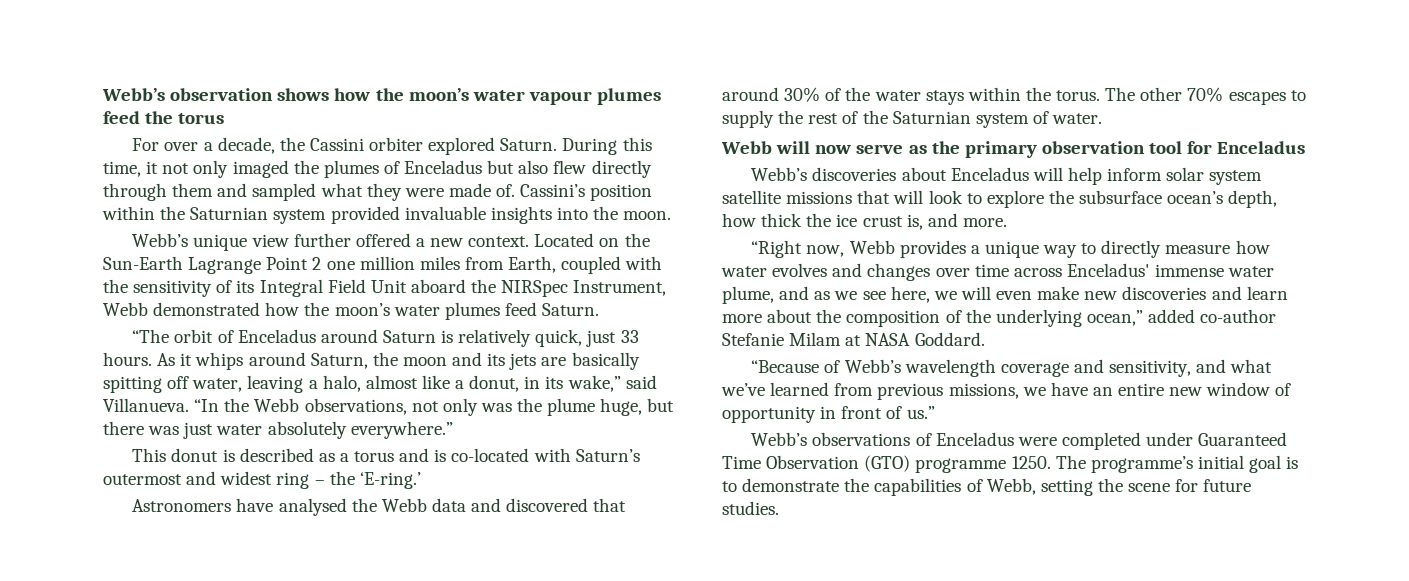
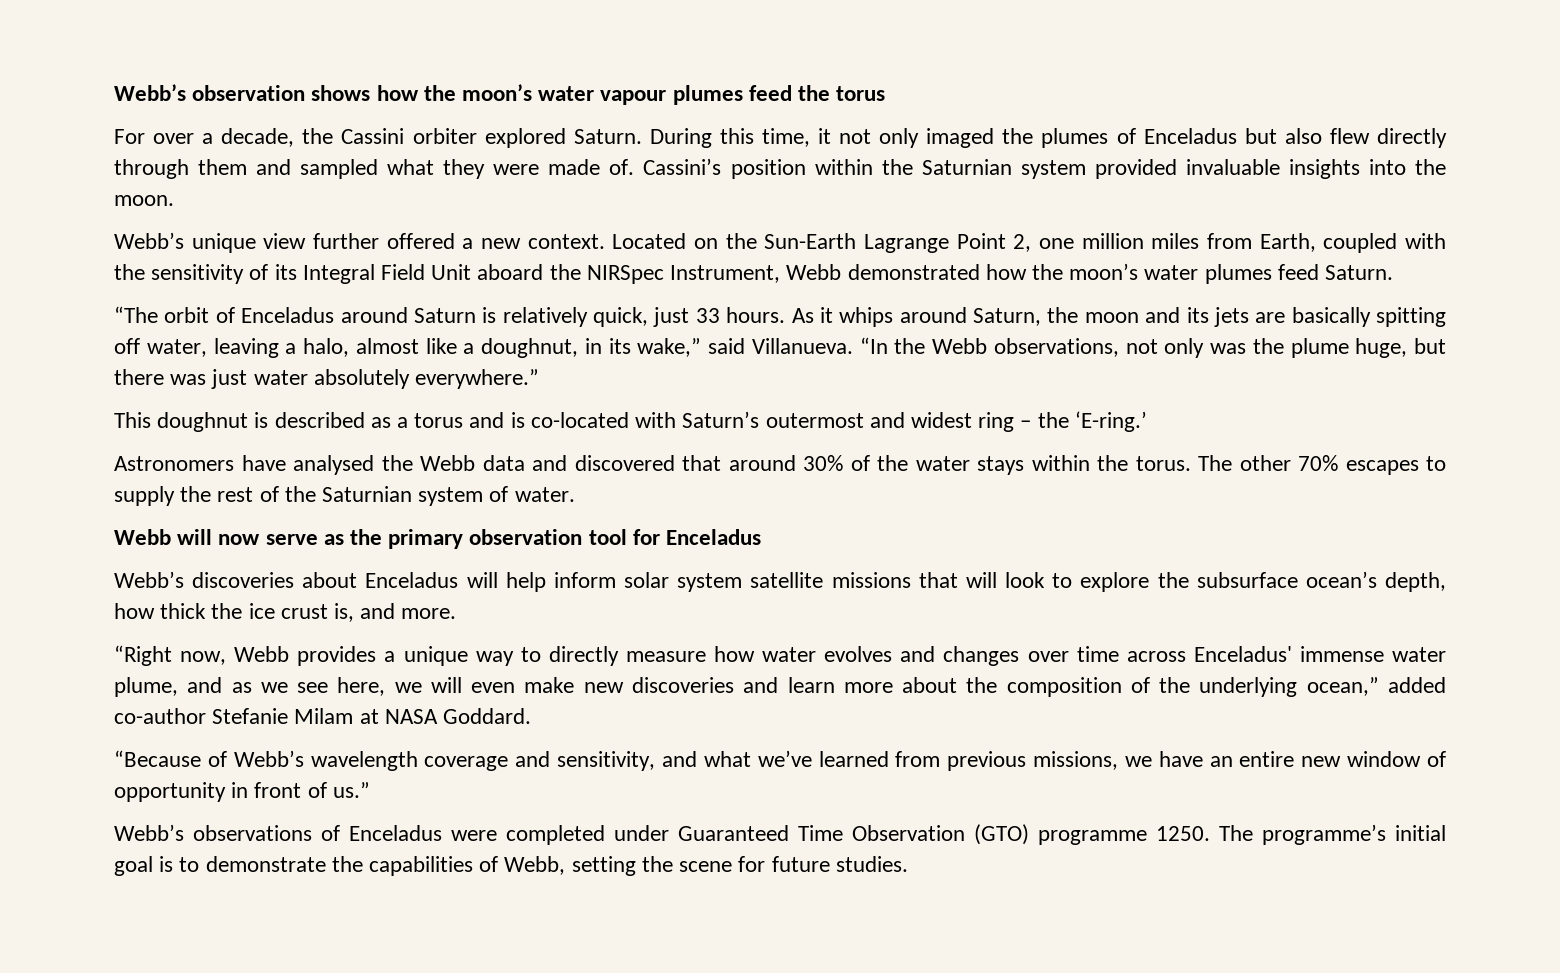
[312,257,322,270] 2 -> [1013,234,1032,252] 2,
[469,375,520,392] donut, -> [481,338,578,358] doughnut,
[171,448,219,462] donut -> [157,412,249,432] doughnut

